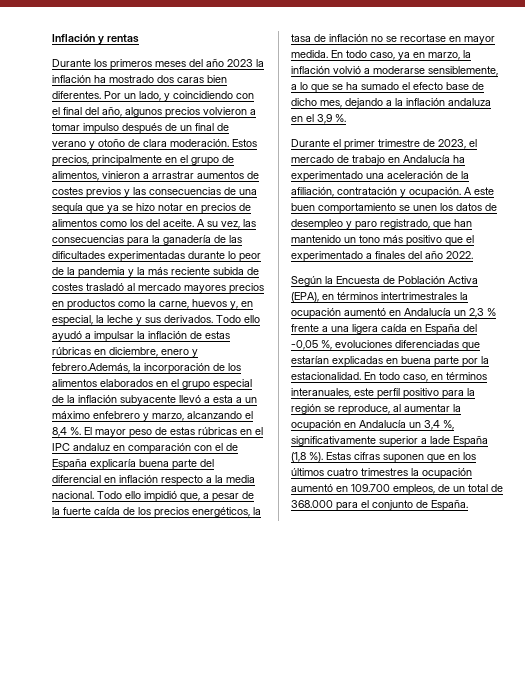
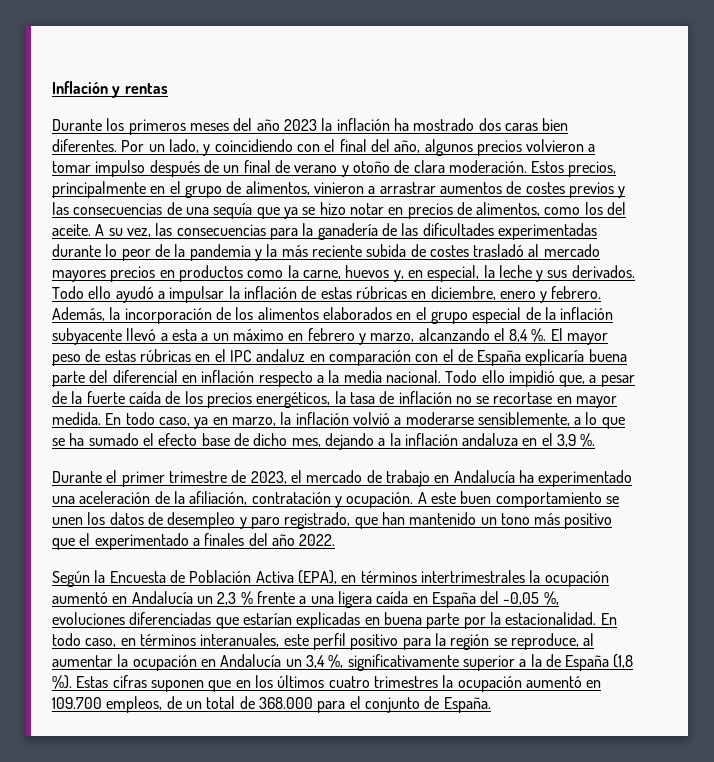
[52,219,97,227] alimentos -> [476,202,541,216] alimentos,
[52,363,130,373] febrero.Además, -> [551,286,602,299] [52,307,105,321] febrero. Además,
[93,411,140,419] enfebrero -> [288,328,355,341] en febrero
[430,436,450,444] lade -> [530,654,561,667] la de

